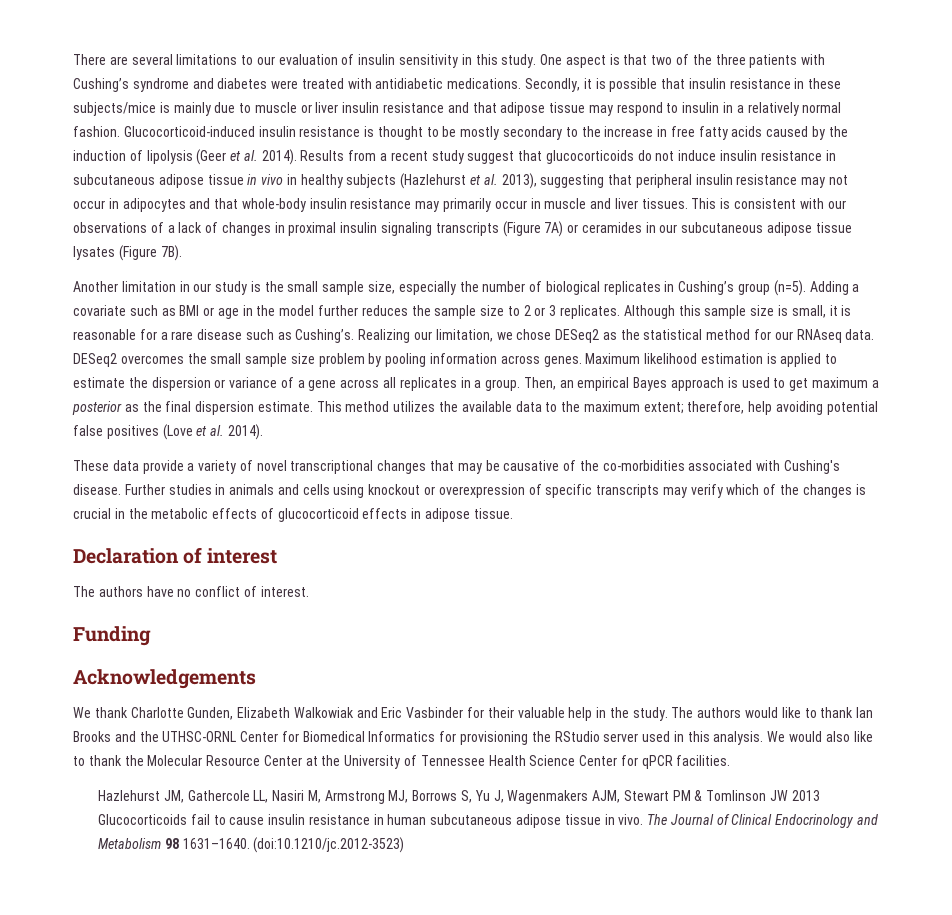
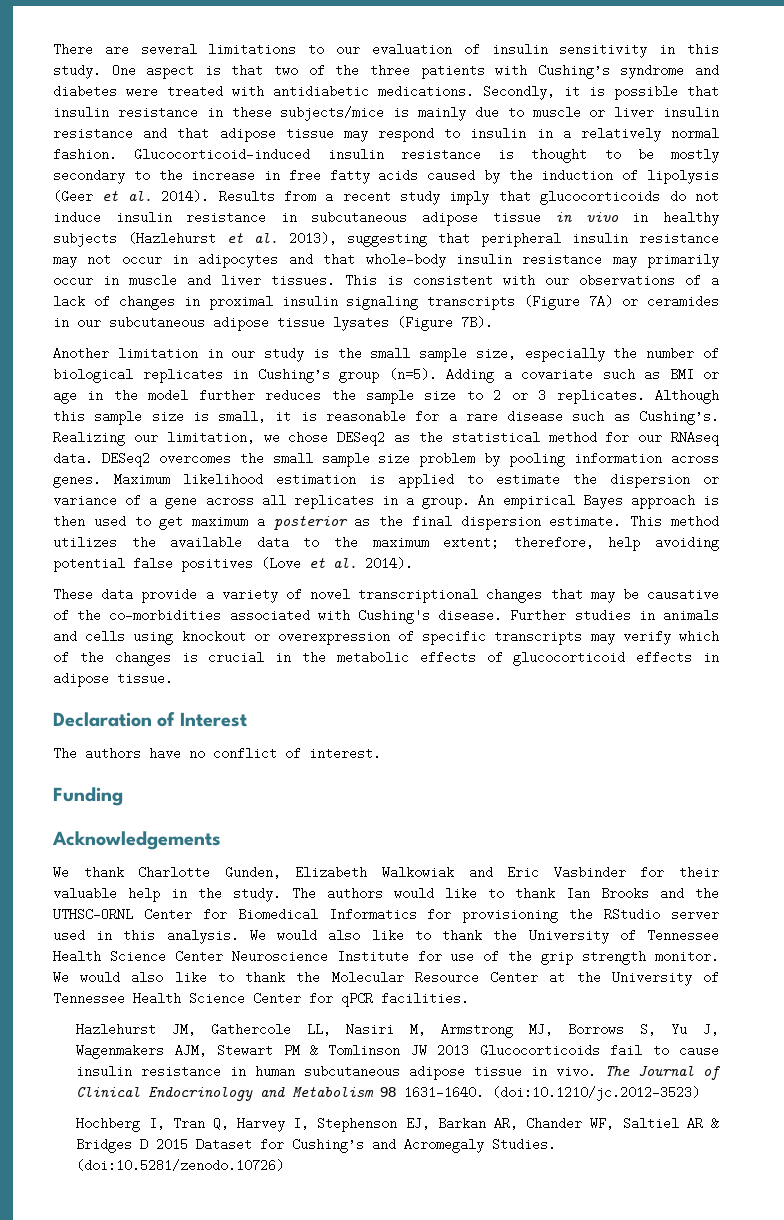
[467,151,515,164] suggest -> [449,191,490,205] imply
[523,377,574,390] Then, an -> [478,494,495,507] An
(738, 382) none -> [53,515,85,528] then
[206,548,277,564] interest -> [179,712,247,727] Interest
(144, 760) none -> [528,929,719,944] [53,950,720,965] [53,971,321,984] University of Tennessee Health Science Center Neuroscience Institute for use of the grip strength monitor. We would also like to thank the
(405, 845) none -> [76,1117,719,1132] [76,1138,557,1153] [76,1159,285,1172] // Hochberg I, Tran Q, Harvey I, Stephenson EJ, Barkan AR, Chander WF, Saltiel AR & Bridges D 2015 Dataset for Cushing’s and Acromegaly Studies. (doi:10.5281/zenodo.10726)

